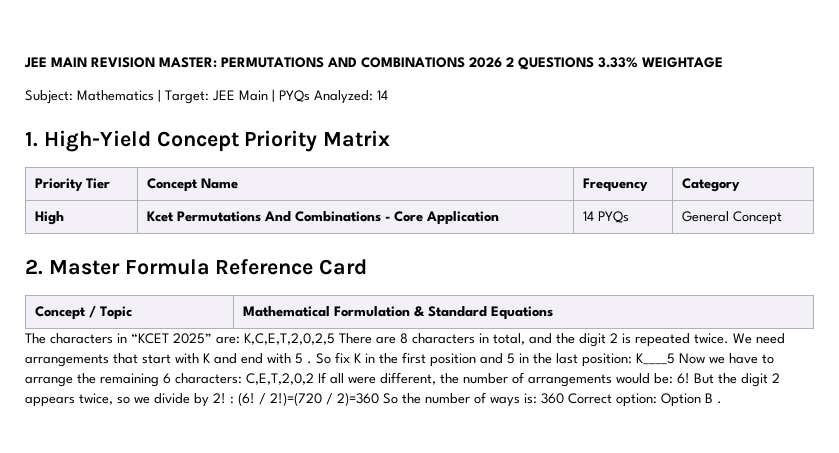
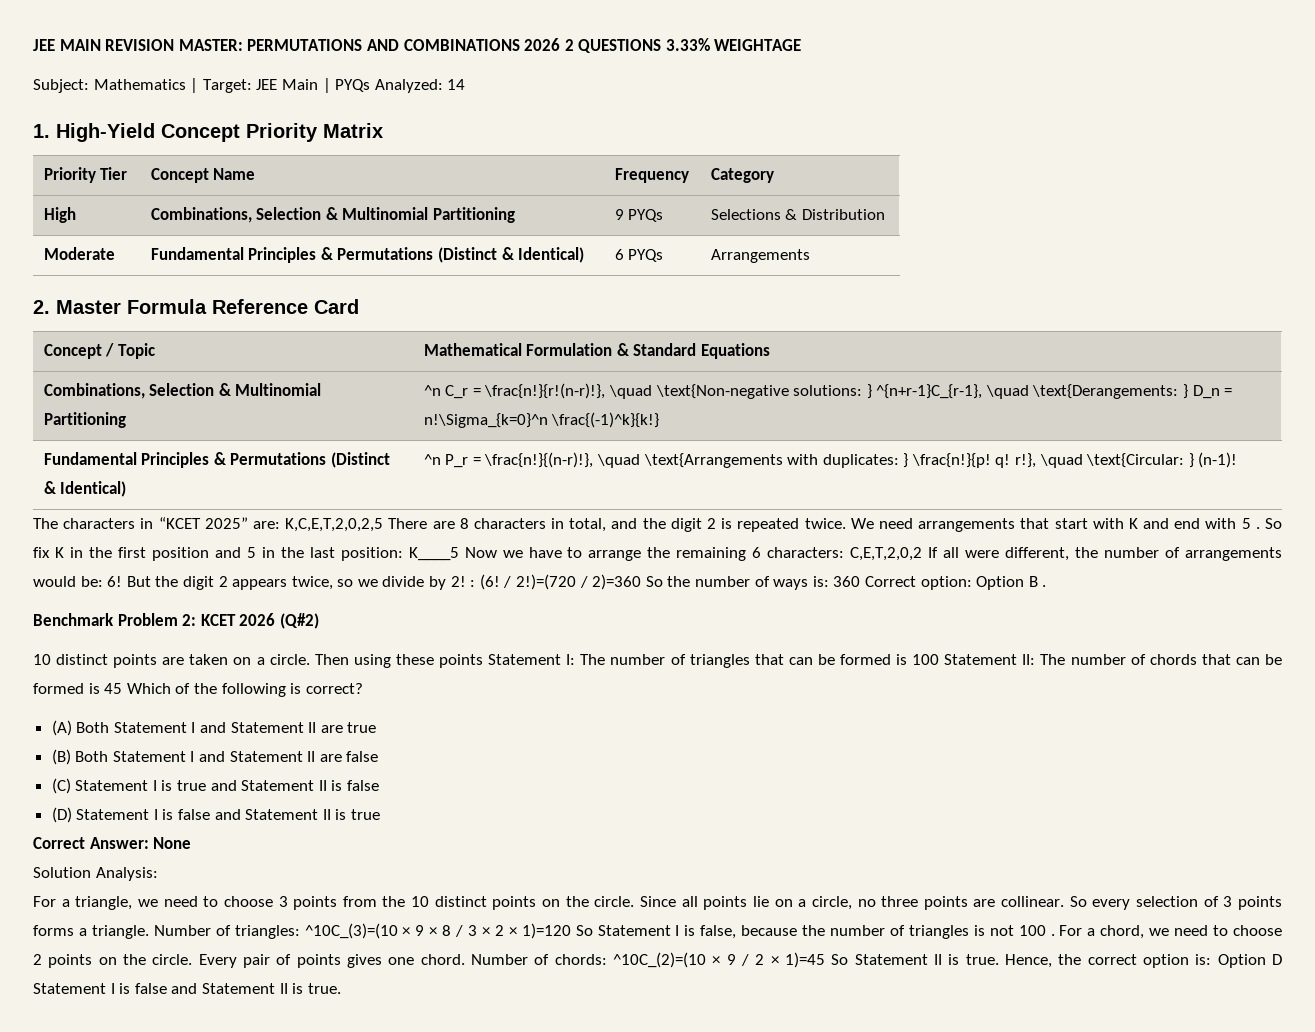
[147,211,500,225] [583,211,630,223] [682,211,783,225] Kcet Permutations And Combinations - Core Application | 14 PYQs | General Concept -> [150,207,515,223] [614,209,664,222] [710,209,885,220] [43,247,115,260] [150,247,585,263] [614,249,664,262] [710,249,810,263] Combinations, Selection & Multinomial Partitioning | 9 PYQs | Selections & Distribution // Moderate | Fundamental Principles & Permutations (Distinct & Identical) | 6 PYQs | Arrangements
(554, 313) none -> [43,383,322,399] [43,412,126,428] [423,383,1233,399] [423,412,660,428] [43,452,390,468] [43,481,127,497] [423,452,1238,468] // Combinations, Selection & Multinomial Partitioning | ^n C_r = \frac{n!}{r!(n-r)!}, \quad \text{Non-negative solutions: } ^{n+r-1}C_{r-1}, \quad \text{Derangements: } D_n = n!\Sigma_{k=0}^n \frac{(-1)^k}{k!} // Fundamental Principles & Permutations (Distinct & Identical) | ^n P_r = \frac{n!}{(n-r)!}, \quad \text{Arrangements with duplicates: } \frac{n!}{p! q! r!}, \quad \text{Circular: } (n-1)!
(722, 402) none -> [33,613,319,629] [33,654,1282,668] [33,683,363,697] [51,720,377,736] [51,749,379,765] [51,778,380,794] [51,807,381,823] [33,837,192,849] [33,867,158,881] [33,896,1283,910] [33,923,1283,939] [33,952,1282,968] [33,983,341,994] // Benchmark Problem 2: KCET 2026 (Q#2) // 10 distinct points are taken on a circle. Then using these points Statement I: The number of triangles that can be formed is 100 Statement II: The number of chords that can be formed is 45 Which of the following is correct? // (A) Both Statement I and Statement II are true // (B) Both Statement I and Statement II are false // (C) Statement I is true and Statement II is false // (D) Statement I is false and Statement II is true // Correct Answer: None // Solution Analysis: // For a triangle, we need to choose 3 points from the 10 distinct points on the circle. Since all points lie on a circle, no three points are collinear. So every selection of 3 points forms a triangle. Number of triangles: ^10C_(3)=(10 × 9 × 8 / 3 × 2 × 1)=120 So Statement I is false, because the number of triangles is not 100 . For a chord, we need to choose 2 points on the circle. Every pair of points gives one chord. Number of chords: ^10C_(2)=(10 × 9 / 2 × 1)=45 So Statement II is true. Hence, the correct option is: Option D Statement I is false and Statement II is true.

